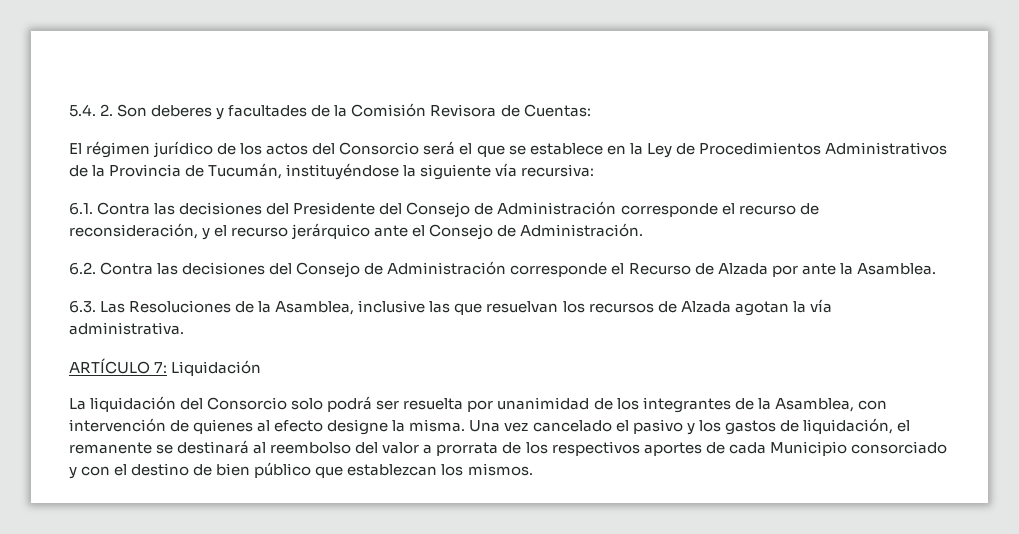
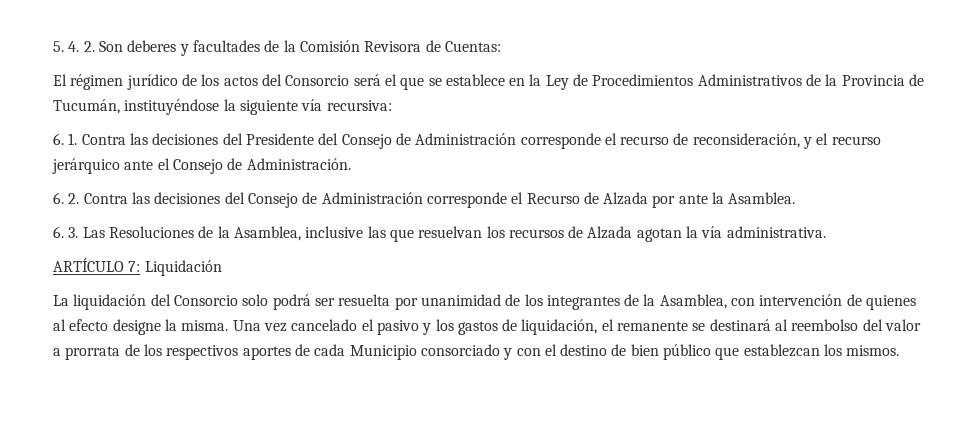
[69,104,96,117] 5.4. -> [53,41,80,52] 5. 4.
[69,202,93,215] 6.1. -> [53,133,78,145] 6. 1.
[69,262,96,275] 6.2. -> [53,192,80,204] 6. 2.
[69,300,96,313] 6.3. -> [53,226,79,238] 6. 3.

